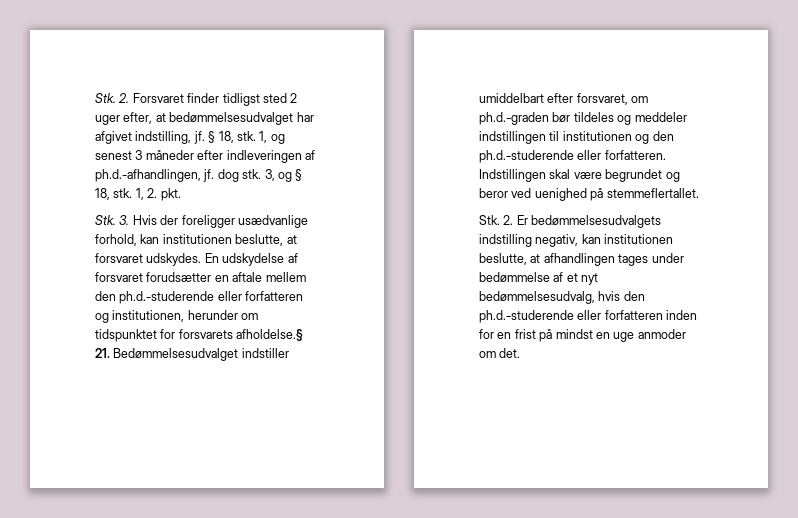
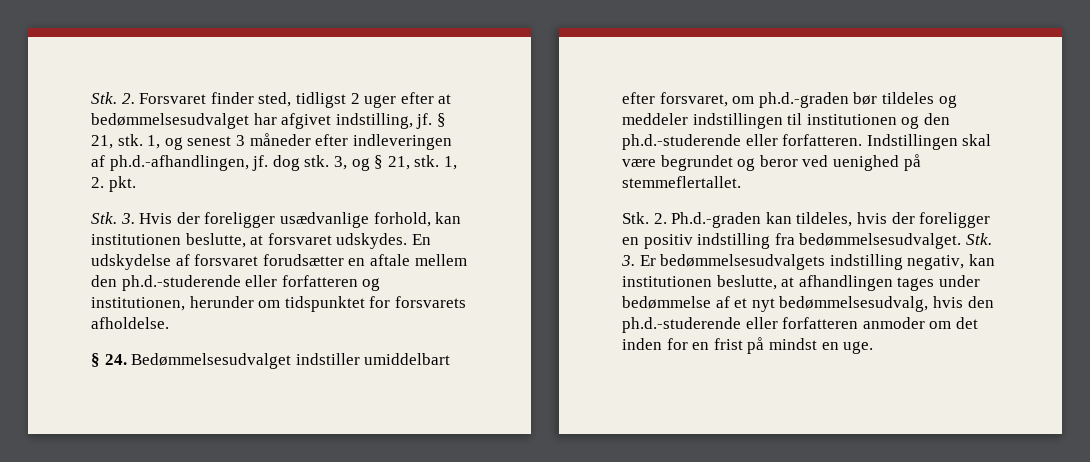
[222,93,287,106] tidligst sted -> [258,92,346,108] sted, tidligst
[123,112,153,124] efter, -> [400,92,434,104] efter
[218,131,234,143] 18, -> [91,135,113,149] 21,
[95,188,110,200] 18, -> [387,156,410,170] 21,
[236,329,304,341] [95,348,110,358] afholdelse.§ 21. -> [91,317,169,329] [91,353,127,367] afholdelse. // § 24.
(514, 220) none -> [671,212,991,228] [622,233,992,249] [621,255,635,266] Ph.d.-graden kan tildeles, hvis der foreligger en positiv indstilling fra bedømmelsesudvalget. Stk. 3.
(663, 315) none -> [862,317,978,329] anmoder om det
[613,329,686,342] [479,348,521,358] uge anmoder om det. -> [843,341,874,354] uge.

